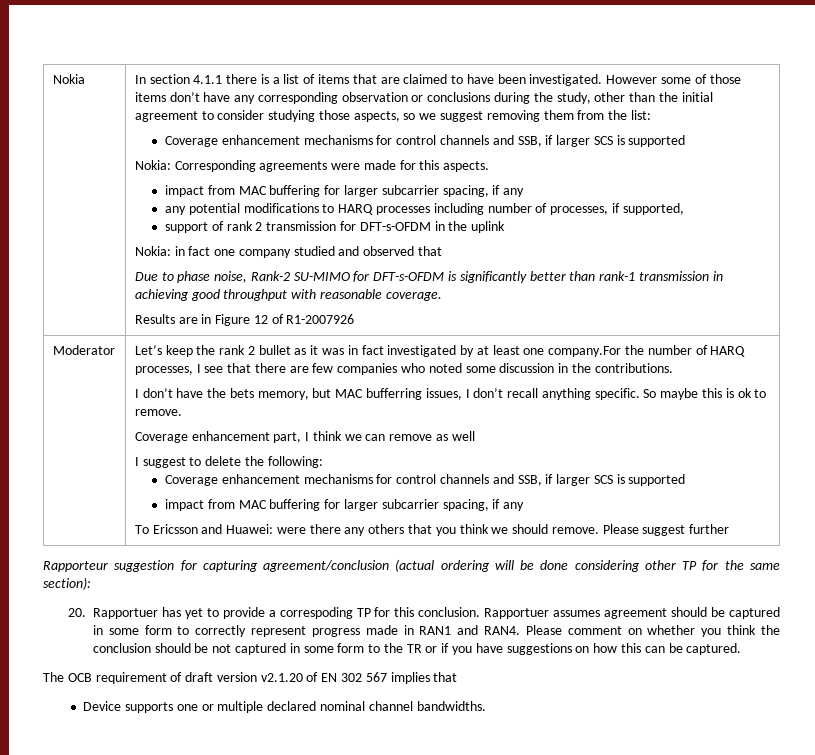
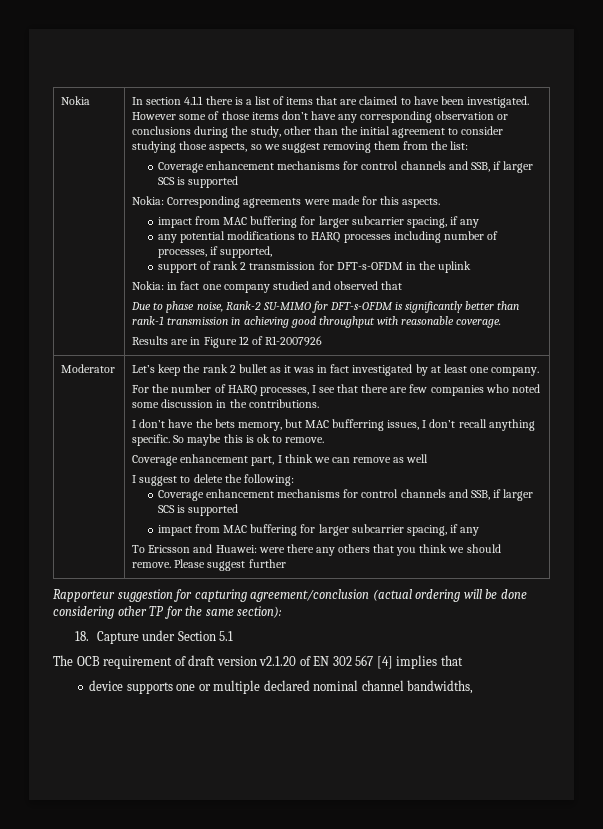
[548,346,622,357] company.For -> [490,367,539,376] [132,385,150,393] company. // For
[67,607,780,619] [92,625,780,637] [92,643,742,655] 20. Rapportuer has yet to provide a correspoding TP for this conclusion. Rapportuer assumes agreement should be captured in some form to correctly represent progress made in RAN1 and RAN4. Please comment on whether you think the conclusion should be not captured in some form to the TR or if you have suggestions on how this can be captured. -> [74,630,234,644] 18. Capture under Section 5.1
(387, 677) none -> [376,656,393,669] [4]
[83,701,122,711] Device -> [89,680,124,691] device
[416,701,486,711] bandwidths. -> [407,680,474,694] bandwidths,

